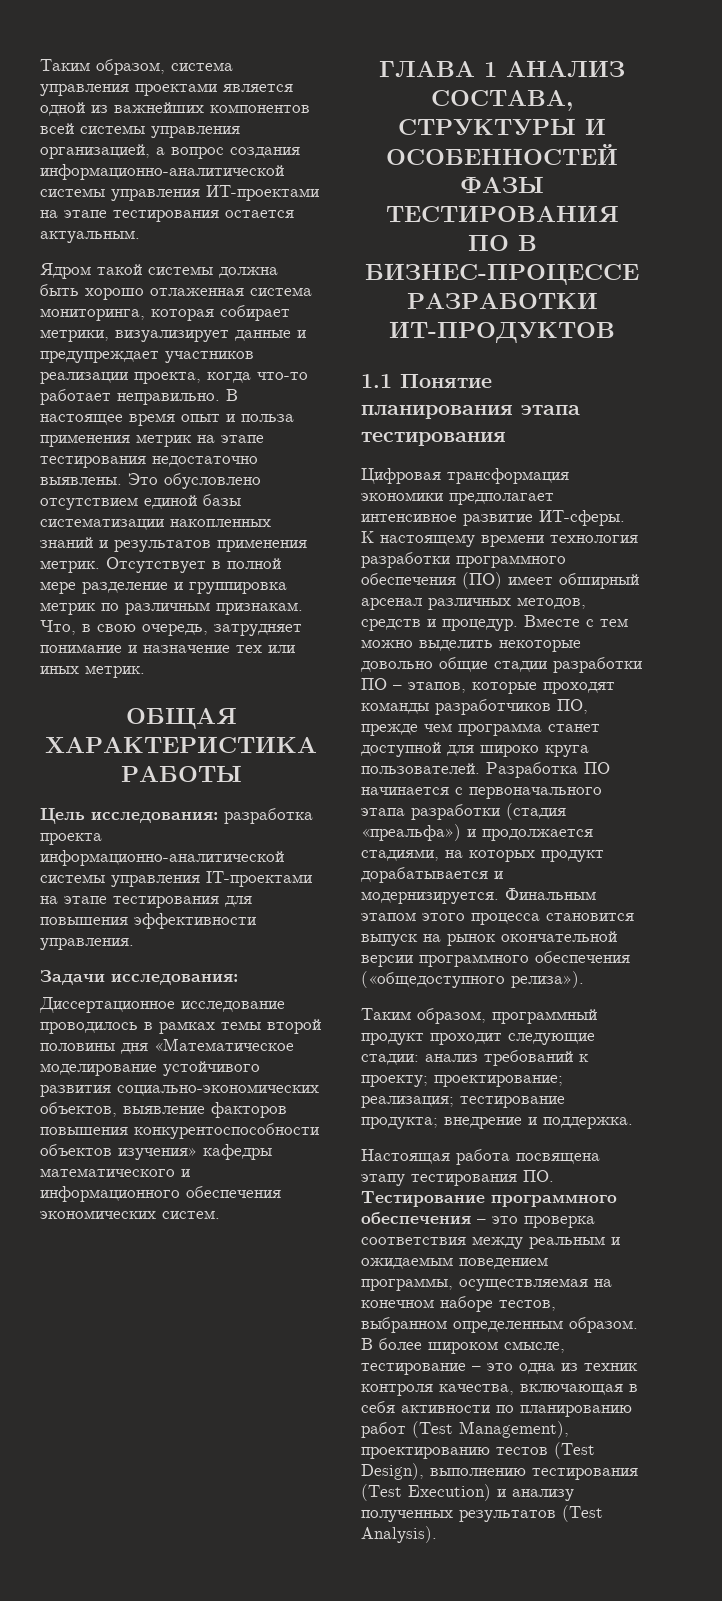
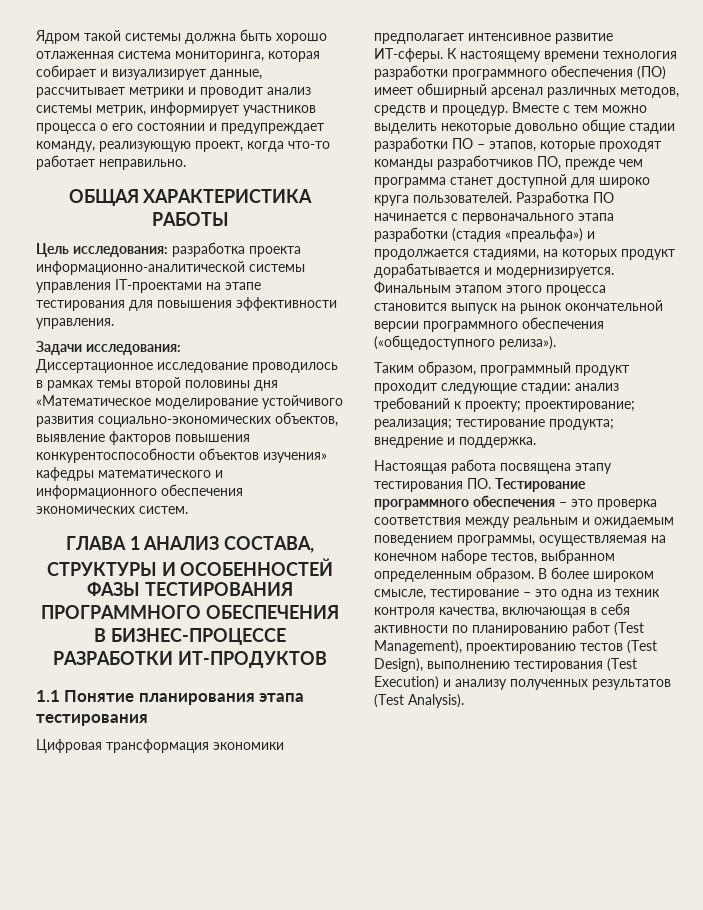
[40,59,233,75] [40,83,293,96] [40,102,310,116] [40,123,240,138] [40,144,300,159] [40,164,284,180] [40,185,319,201] [40,210,294,222] [40,230,140,243] Таким образом, система управления проектами является одной из важнейших компонентов всей системы управления организацией, а вопрос создания информационно-аналитической системы управления ИТ-проектами на этапе тестирования остается актуальным. // -> (35, 37) none
[40,329,306,342] [40,351,254,363] [40,372,308,384] [40,389,238,405] [40,413,294,426] [40,434,264,447] [40,456,258,468] [40,473,261,489] [40,494,241,510] [40,518,271,530] [40,537,307,552] [40,557,281,573] [40,581,287,594] [40,602,303,615] [40,620,302,636] [40,644,295,653] [40,665,145,678] метрики, визуализирует данные и предупреждает участников реализации проекта, когда что-то работает неправильно. В настоящее время опыт и польза применения метрик на этапе тестирования недостаточно выявлены. Это обусловлено отсутствием единой базы систематизации накопленных знаний и результатов применения метрик. Отсутствует в полной мере разделение и группировка метрик по различным признакам. Что, в свою очередь, затрудняет понимание и назначение тех или иных метрик. -> [100,69,262,80] [36,87,311,98] [36,102,316,116] [36,123,324,134] [36,141,330,152] [36,155,186,170] и визуализирует данные, рассчитывает метрики и проводит анализ системы метрик, информирует участников процесса о его состоянии и предупреждает команду, реализующую проект, когда что-то работает неправильно.
[467,235,509,251] ПО -> [41,605,339,619] ПРОГРАММНОГО ОБЕСПЕЧЕНИЯ

